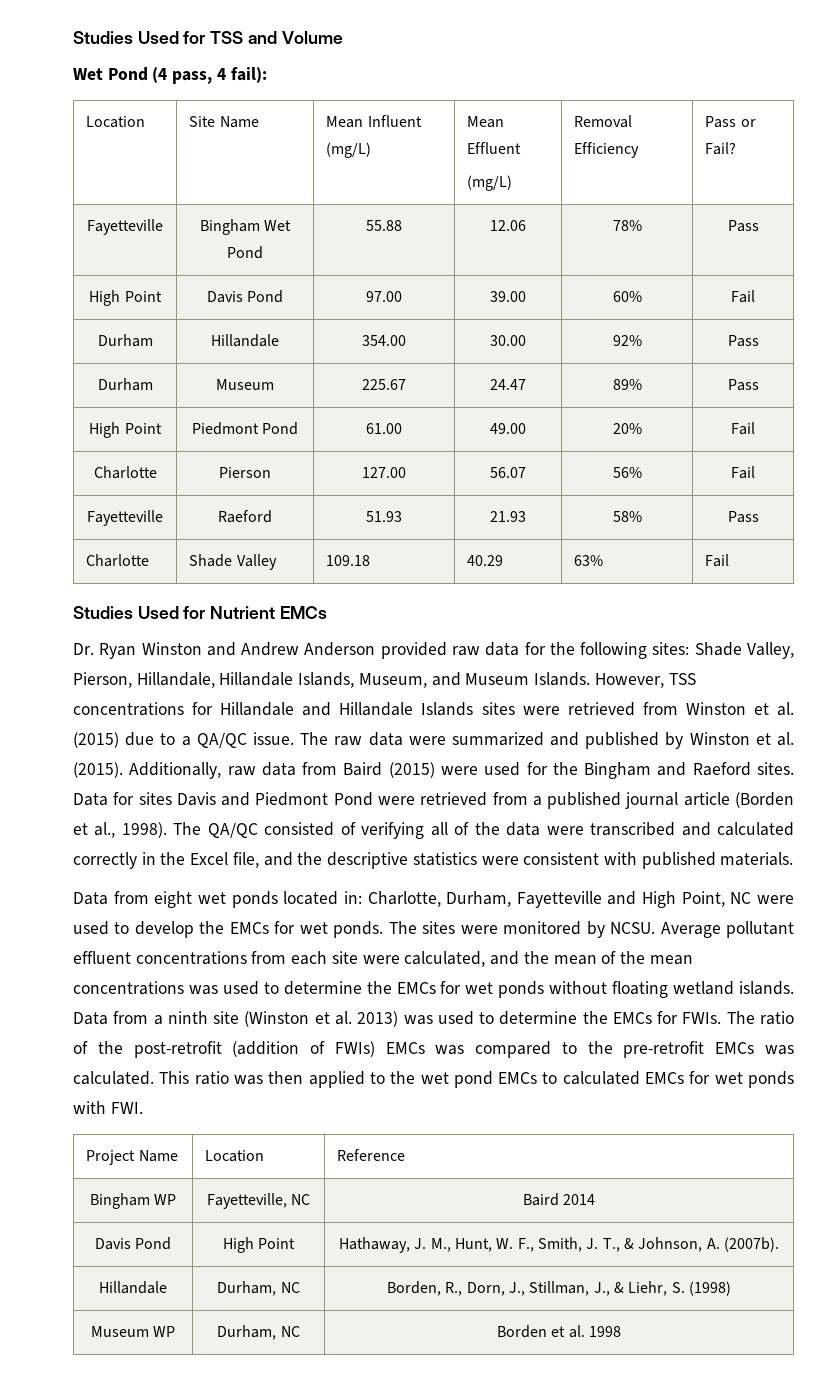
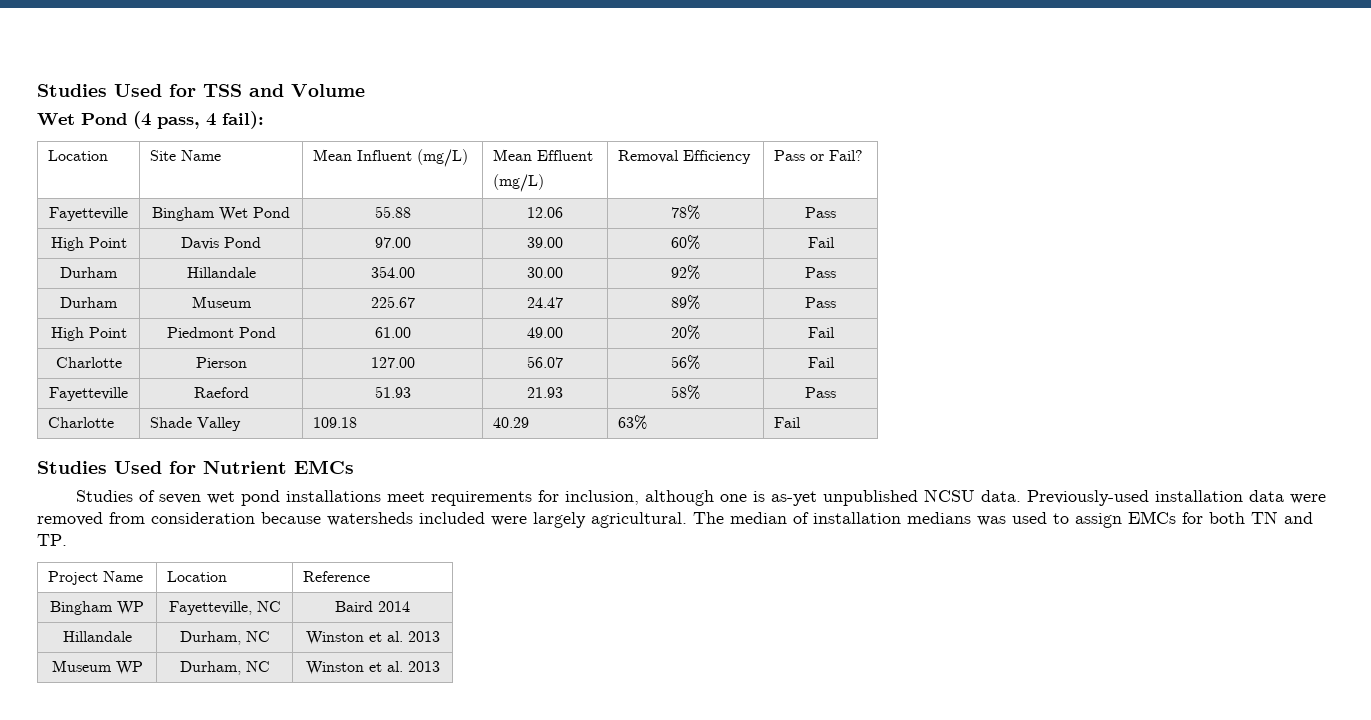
[73,642,795,659] [73,672,696,688] [73,702,794,716] [73,732,794,749] [73,762,795,779] [73,792,795,809] [73,822,794,839] [73,852,794,869] [73,891,794,908] [73,921,794,938] [73,951,693,967] [73,981,794,998] [73,1011,795,1027] [73,1041,794,1058] [73,1071,794,1088] [73,1101,143,1114] Dr. Ryan Winston and Andrew Anderson provided raw data for the following sites: Shade Valley, Pierson, Hillandale, Hillandale Islands, Museum, and Museum Islands. However, TSS concentrations for Hillandale and Hillandale Islands sites were retrieved from Winston et al. (2015) due to a QA/QC issue. The raw data were summarized and published by Winston et al. (2015). Additionally, raw data from Baird (2015) were used for the Bingham and Raeford sites. Data for sites Davis and Piedmont Pond were retrieved from a published journal article (Borden et al., 1998). The QA/QC consisted of verifying all of the data were transcribed and calculated correctly in the Excel file, and the descriptive statistics were consistent with published materials. // Data from eight wet ponds located in: Charlotte, Durham, Fayetteville and High Point, NC were used to develop the EMCs for wet ponds. The sites were monitored by NCSU. Average pollutant effluent concentrations from each site were calculated, and the mean of the mean concentrations was used to determine the EMCs for wet ponds without floating wetland islands. Data from a ninth site (Winston et al. 2013) was used to determine the EMCs for FWIs. The ratio of the post-retrofit (addition of FWIs) EMCs was compared to the pre-retrofit EMCs was calculated. This ratio was then applied to the wet pond EMCs to calculated EMCs for wet ponds with FWI. -> [76,489,1327,506] [37,511,1313,528] [37,534,67,546] Studies of seven wet pond installations meet requirements for inclusion, although one is as-yet unpublished NCSU data. Previously-used installation data were removed from consideration because watersheds included were largely agricultural. The median of installation medians was used to assign EMCs for both TN and TP.
[94,1237,172,1250] [222,1237,296,1253] [339,1237,779,1253] [99,1281,167,1294] [217,1281,300,1296] [387,1281,731,1296] Davis Pond | High Point | Hathaway, J. M., Hunt, W. F., Smith, J. T., & Johnson, A. (2007b). // Hillandale | Durham, NC | Borden, R., Dorn, J., Stillman, J., & Liehr, S. (1998) -> [62,631,132,642] [179,631,270,645] [305,631,440,645] Hillandale | Durham, NC | Winston et al. 2013
[497,1325,621,1338] Borden et al. 1998 -> [305,661,440,675] Winston et al. 2013

